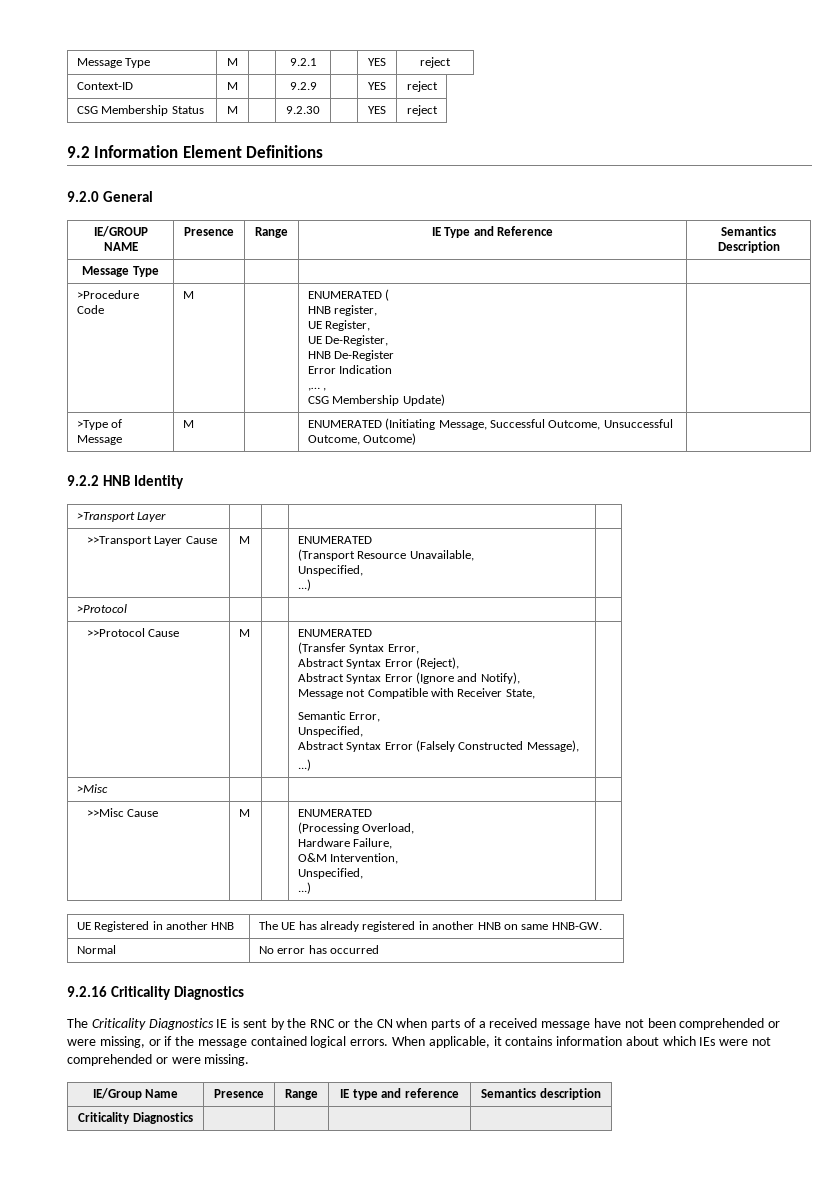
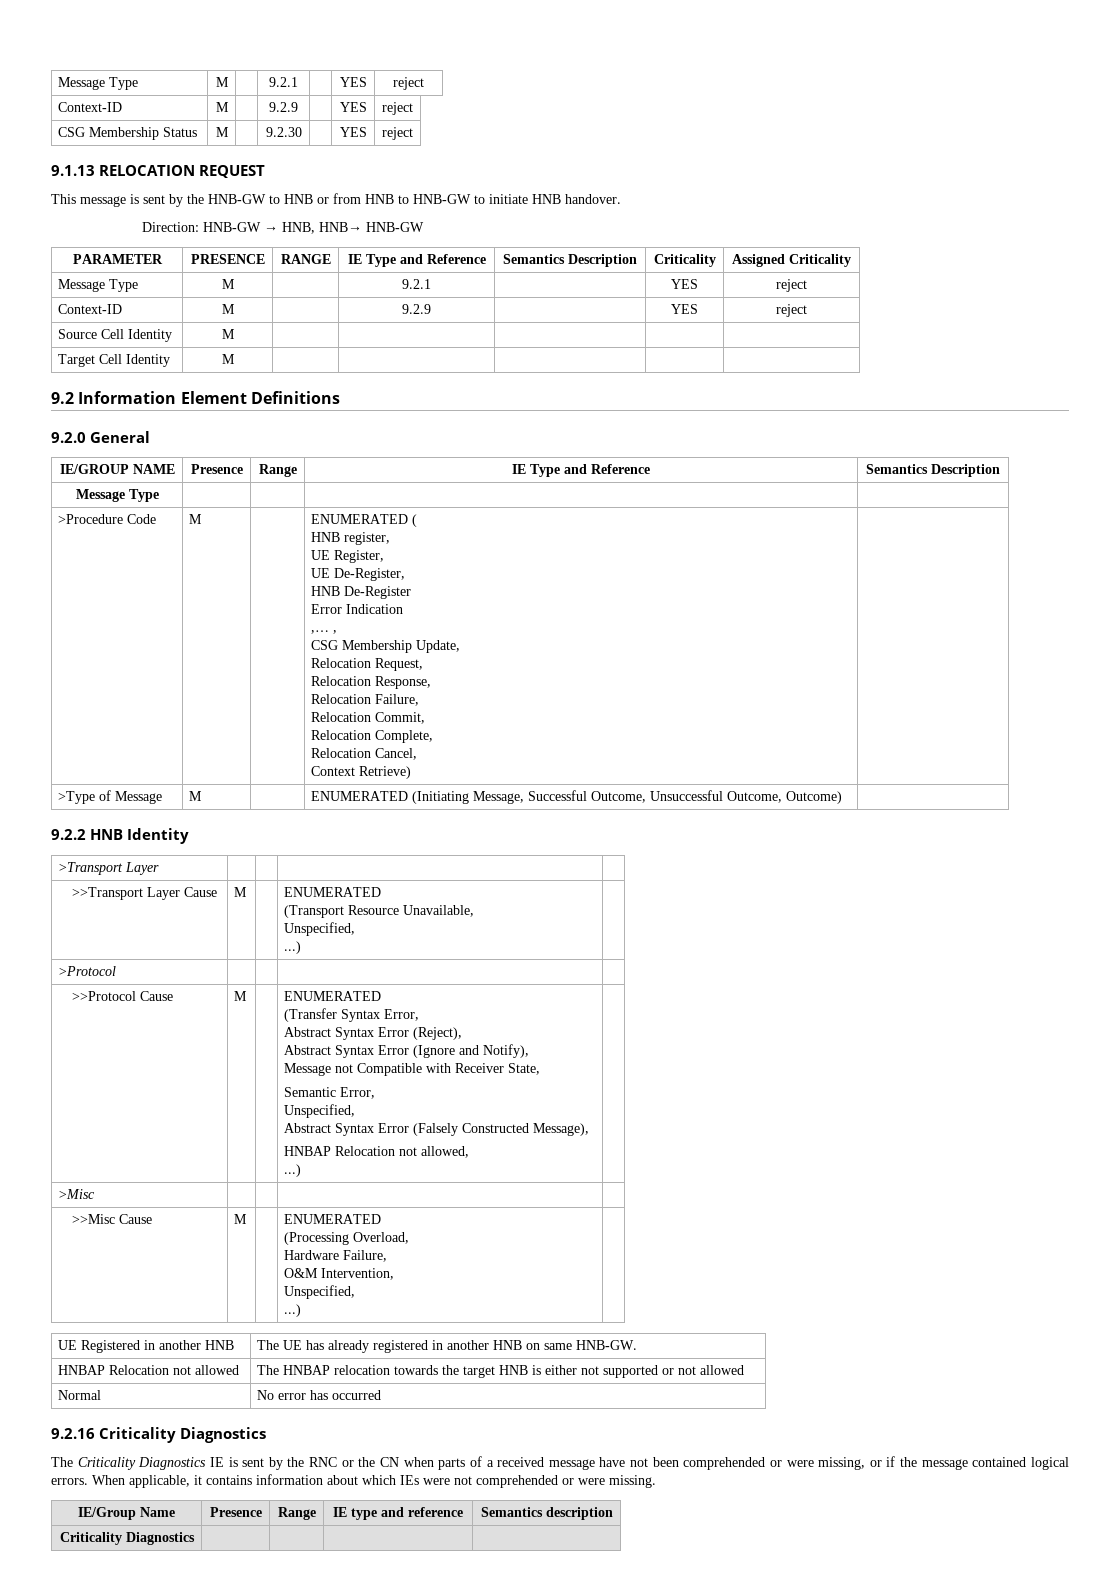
(438, 110) none -> [51,165,265,178] [51,193,621,207] [142,222,425,234] [72,254,163,264] [190,254,265,264] [280,254,331,264] [347,254,486,267] [503,254,637,267] [653,254,716,267] [732,254,851,267] [58,279,139,292] [221,279,235,289] [402,279,431,289] [671,279,698,289] [776,279,807,292] [58,304,123,314] [221,304,235,314] [402,304,431,314] [671,304,698,314] [776,304,807,317] [58,329,173,342] [221,329,235,339] [58,354,171,367] [221,354,235,364] // 9.1.13 RELOCATION REQUEST // This message is sent by the HNB-GW to HNB or from HNB to HNB-GW to initiate HNB handover. // Direction: HNB-GW → HNB, HNB→ HNB-GW // PARAMETER | PRESENCE | RANGE | IE Type and Reference | Semantics Description | Criticality | Assigned Criticality // Message Type | M | | 9.2.1 | | YES | reject // Context-ID | M | | 9.2.9 | | YES | reject // Source Cell Identity | M | | | | | // Target Cell Identity | M | | | | |
[402,394,445,406] Update) -> [416,640,461,653] [311,658,424,671] [311,676,432,689] [311,694,420,706] [311,712,426,724] [311,730,434,743] [311,748,418,760] [311,766,412,779] Update, // Relocation Request, // Relocation Response, // Relocation Failure, // Relocation Commit, // Relocation Complete, // Relocation Cancel, // Context Retrieve)
(579, 746) none -> [284,1146,470,1158] // HNBAP Relocation not allowed,
(602, 926) none -> [58,1365,240,1375] [257,1365,745,1378] // HNBAP Relocation not allowed | The HNBAP relocation towards the target HNB is either not supported or not allowed

